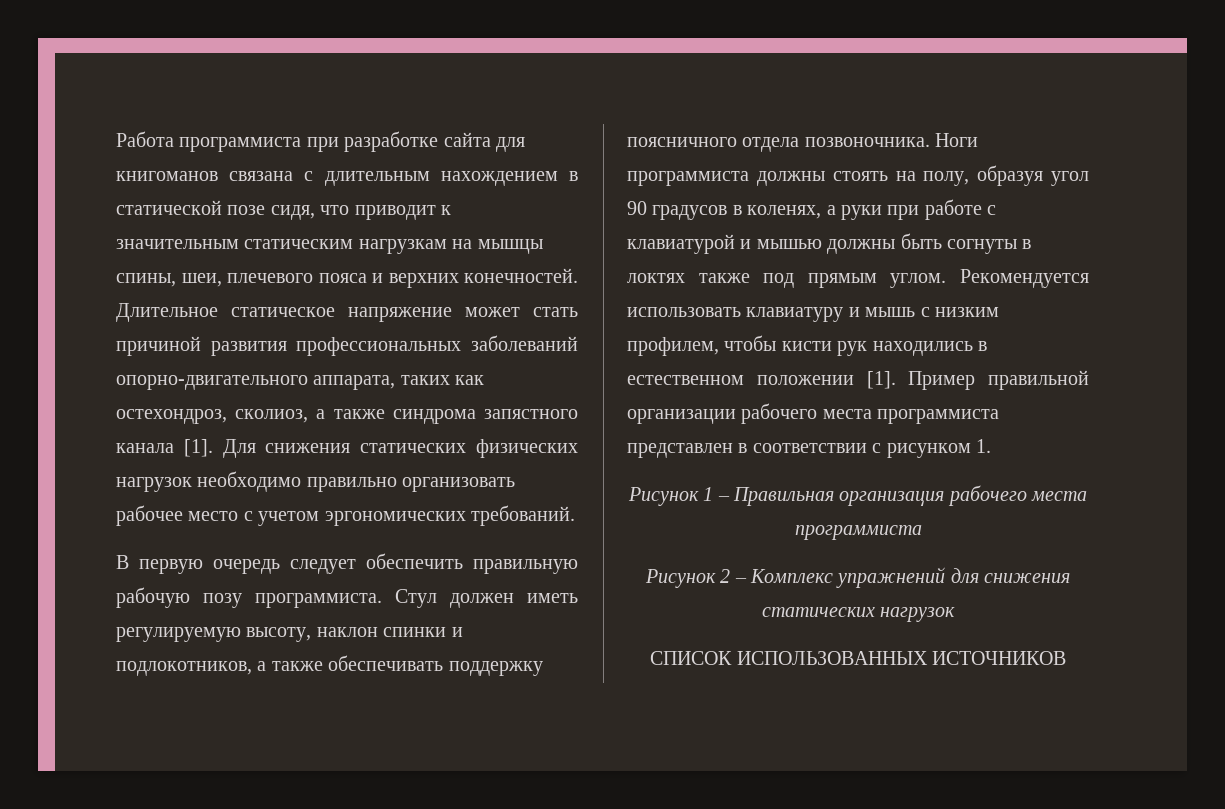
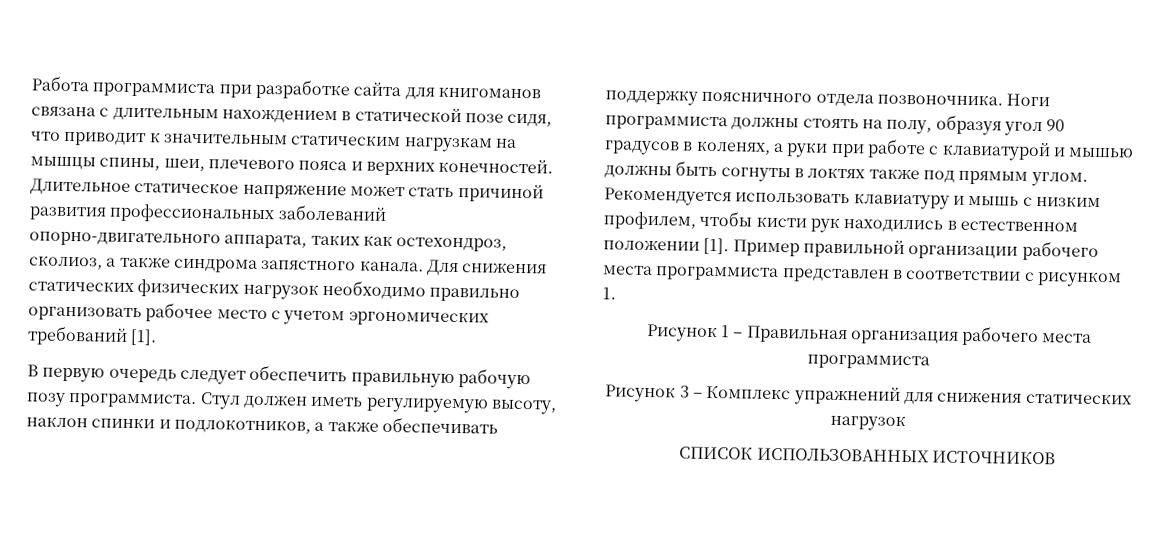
[116,439,213,457] канала [1]. -> [359,260,424,272] канала.
[471,505,575,526] требований. -> [27,325,158,346] требований [1].
[720,569,731,583] 2 -> [679,385,690,398] 3

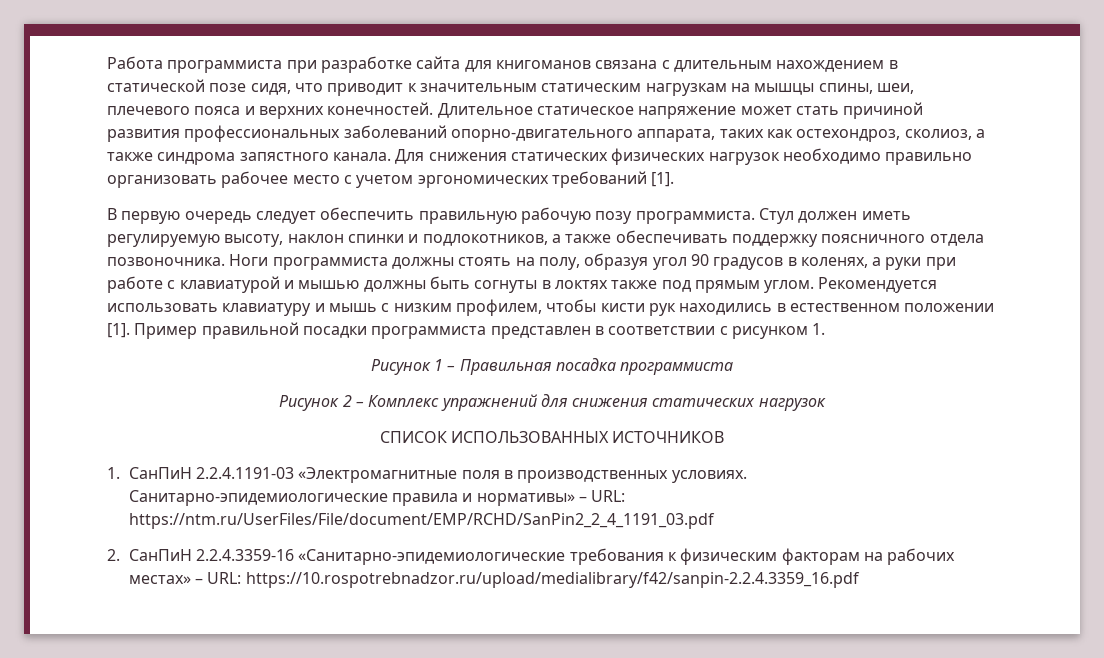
[908,240,1099,262] [603,265,653,276] организации рабочего места -> [302,326,367,338] посадки
[849,325,1093,347] организация рабочего места -> [555,357,616,371] посадка
[679,385,690,398] 3 -> [342,395,352,407] 2
(1056, 457) none -> [107,467,747,483] [128,490,626,506] [128,513,715,529] [107,548,956,565] [128,572,860,588] // 1. СанПиН 2.2.4.1191-03 «Электромагнитные поля в производственных условиях. Санитарно-эпидемиологические правила и нормативы» – URL: https://ntm.ru/UserFiles/File/document/EMP/RCHD/SanPin2_2_4_1191_03.pdf // 2. СанПиН 2.2.4.3359-16 «Санитарно-эпидемиологические требования к физическим факторам на рабочих местах» – URL: https://10.rospotrebnadzor.ru/upload/medialibrary/f42/sanpin-2.2.4.3359_16.pdf

